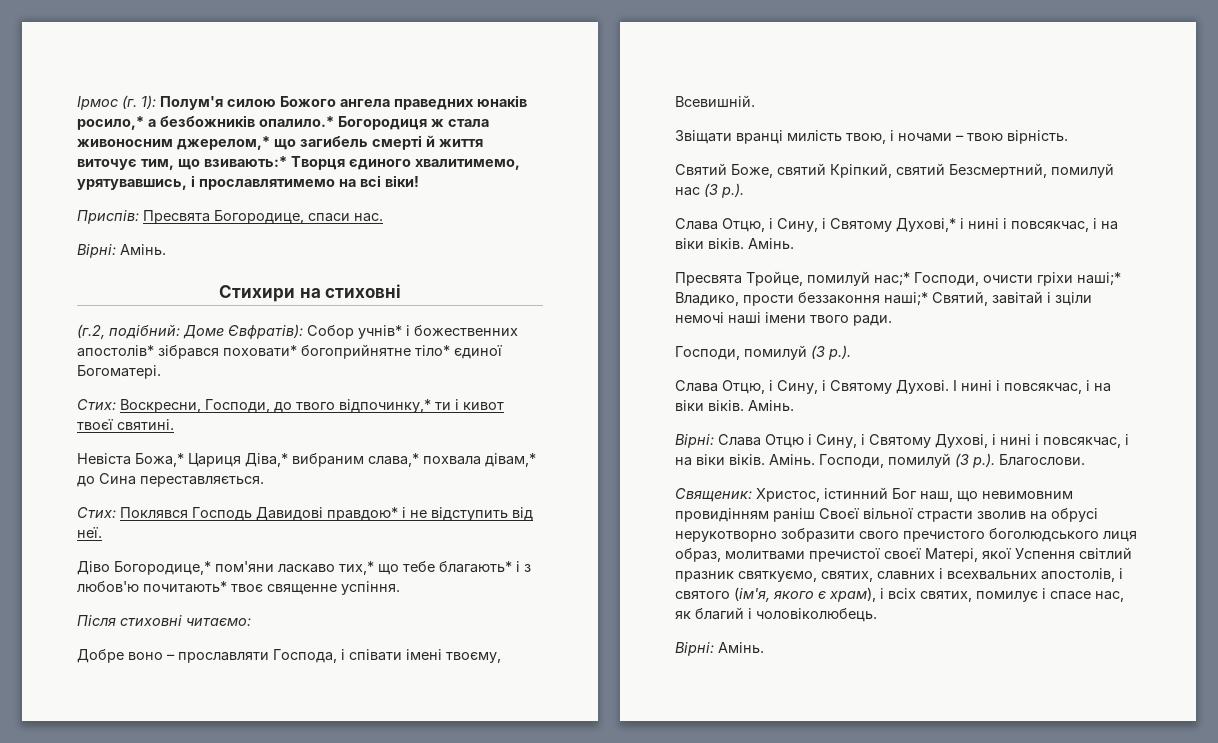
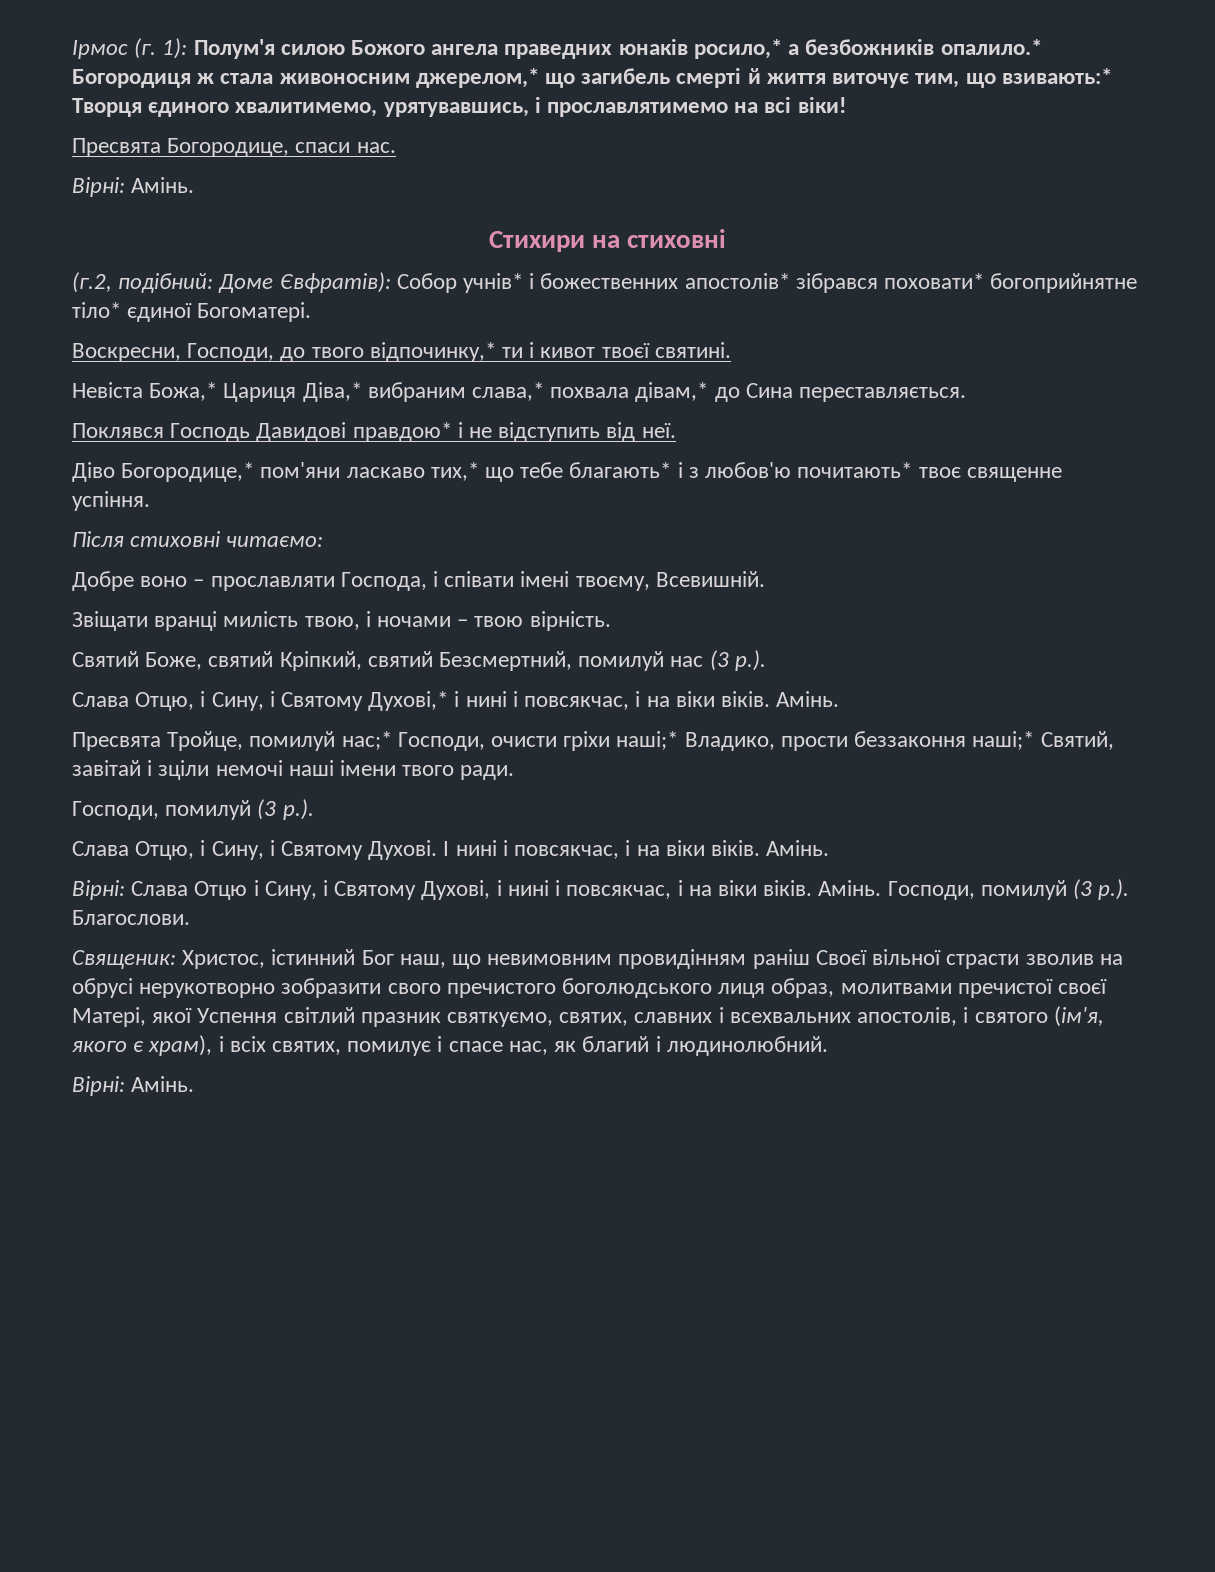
[77,210,139,224] Приспів: -> (846, 105) none
[77,399,116,410] Стих: -> (312, 312) none
[77,507,116,518] Стих: -> (967, 394) none
[756,608,877,622] чоловіколюбець. -> [666,1036,828,1056] людинолюбний.

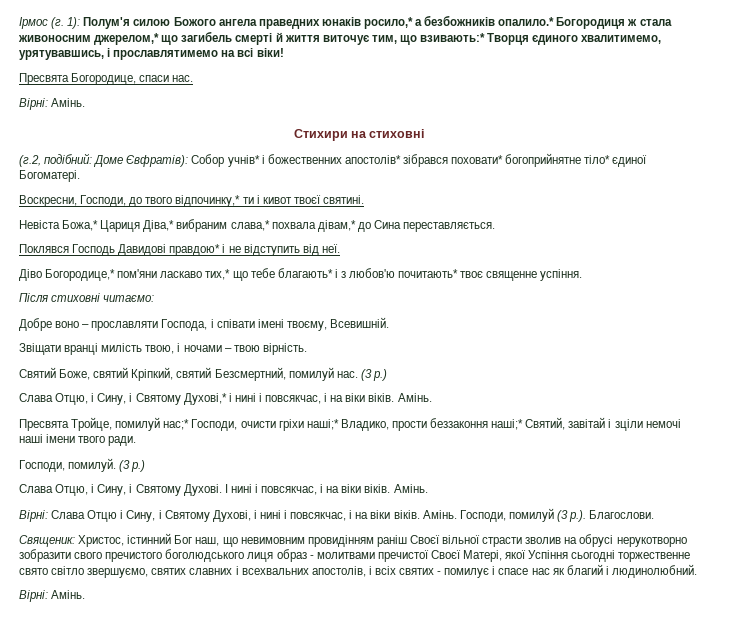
[670,650,766,671] нас (3 р.). -> [336,369,387,381] нас. (3 р.)
[165,799,314,820] помилуй (3 р.). -> [68,458,146,472] помилуй. (3 р.)
[771,978,835,998] образ, -> [276,549,314,562] образ -
[1058,979,1108,994] своєї -> [430,550,461,559] Своєї
[197,1007,629,1027] Уcпення світлий празник святкуємо, святих, -> [528,550,691,562] [19,566,187,578] Успіння сьогодні торжественне свято світло звершуємо, святих
[974,1006,1104,1027] [72,1035,342,1056] святого (ім'я, якого є храм), і всіх святих, -> [374,566,442,575] всіх святих -
[508,1041,548,1055] нас, -> [531,568,550,575] нас

